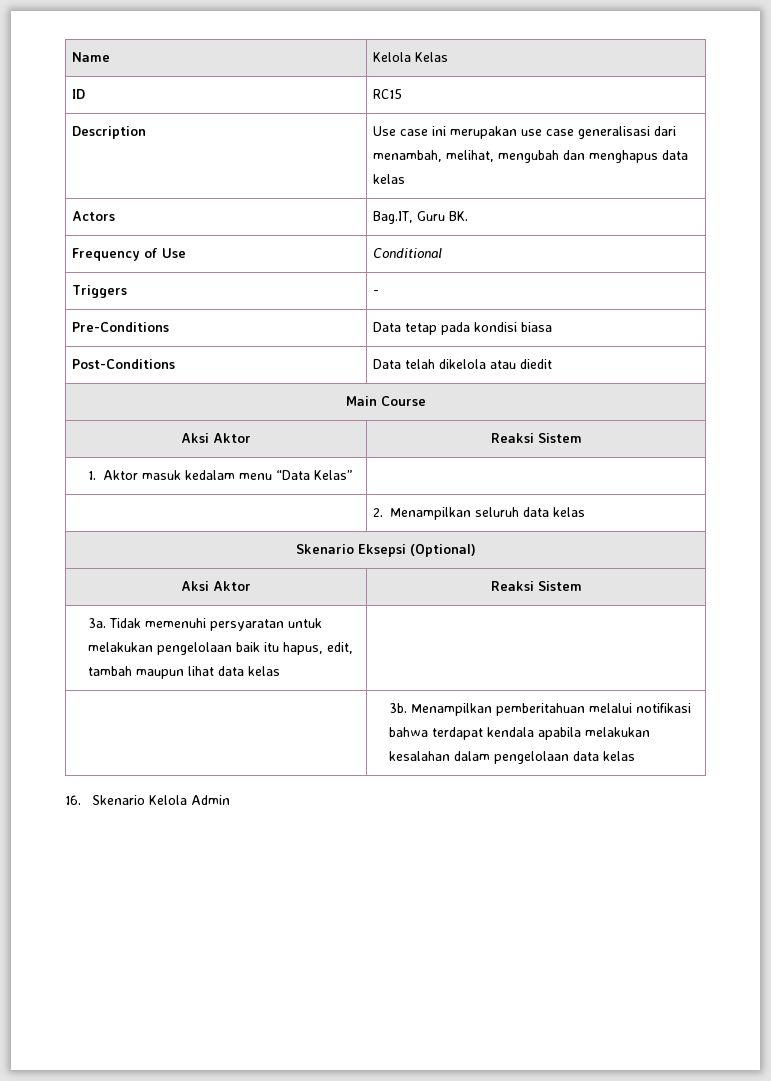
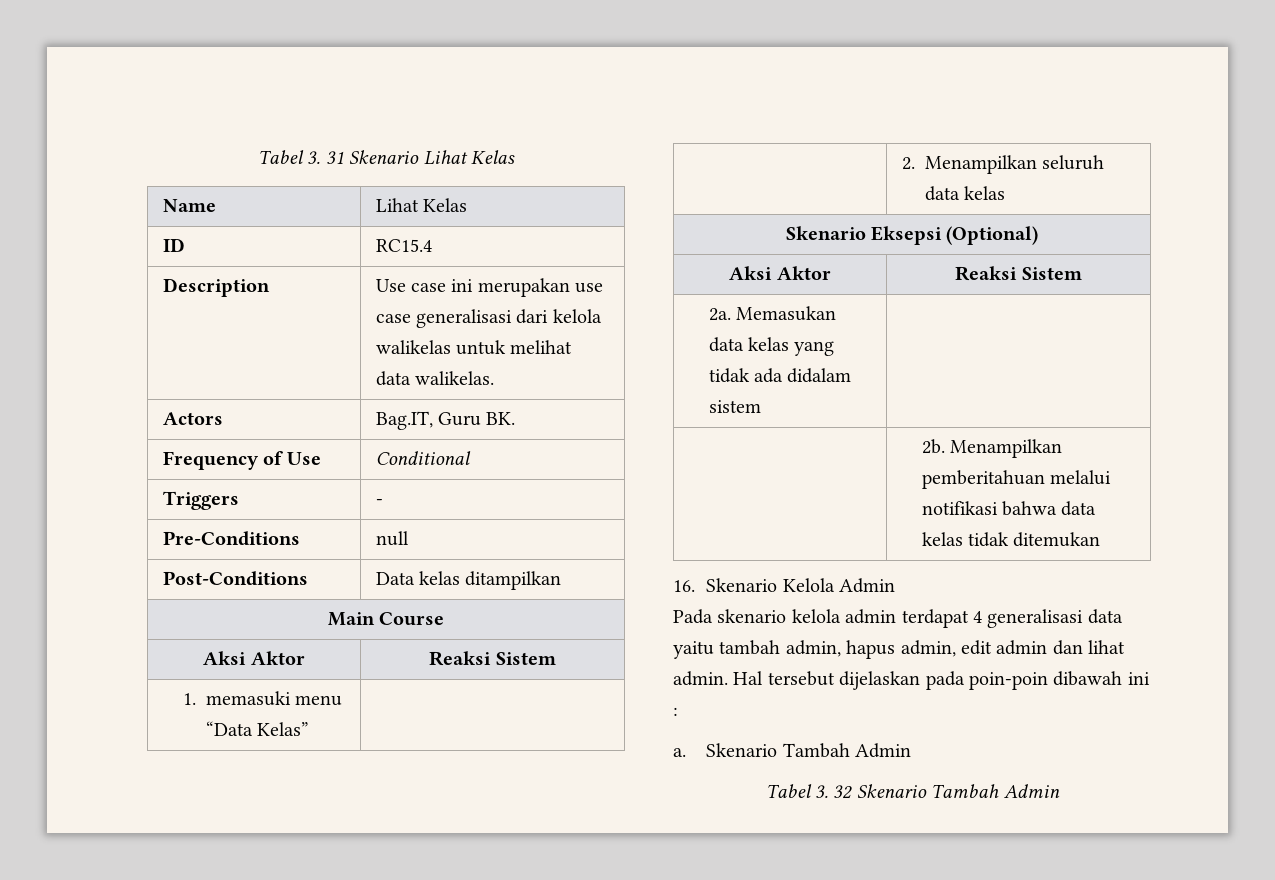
(71, 57) none -> [258,150,515,165] Tabel 3. 31 Skenario Lihat Kelas //
[372,52,411,62] Kelola -> [375,198,419,212] Lihat
[372,89,402,99] RC15 -> [375,239,432,252] RC15.4
[372,150,688,163] [372,174,405,184] menambah, melihat, mengubah dan menghapus data kelas -> [552,309,602,323] [375,340,573,355] [375,371,495,386] kelola walikelas untuk melihat data walikelas.
[372,322,552,335] [71,359,175,369] [372,359,552,369] Data tetap pada kondisi biasa // Post-Conditions | Data telah dikelola atau diedit -> [375,531,409,546] [162,571,308,586] [375,571,562,590] null // Post-Conditions | Data kelas ditampilkan
[103,470,236,480] Aktor masuk kedalam -> [205,691,291,706] memasuki
[88,618,323,631] [88,642,354,655] [88,666,281,679] [389,703,408,713] 3a. Tidak memenuhi persyaratan untuk melakukan pengelolaan baik itu hapus, edit, tambah maupun lihat data kelas | // | 3b. -> [708,306,836,321] [708,337,835,356] [708,368,852,383] [708,400,761,413] [921,439,945,454] 2a. Memasukan data kelas yang tidak ada didalam sistem | // | 2b.
[432,727,651,740] [389,751,636,764] terdapat kendala apabila melakukan kesalahan dalam pengelolaan data kelas -> [1061,501,1097,516] [921,532,1101,547] data kelas tidak ditemukan
(231, 800) none -> [673,609,1123,628] [673,640,1126,659] [673,671,1150,690] [673,707,678,716] [673,743,911,758] [765,784,1060,799] // Pada skenario kelola admin terdapat 4 generalisasi data yaitu tambah admin, hapus admin, edit admin dan lihat admin. Hal tersebut dijelaskan pada poin-poin dibawah ini : // a. Skenario Tambah Admin // Tabel 3. 32 Skenario Tambah Admin

